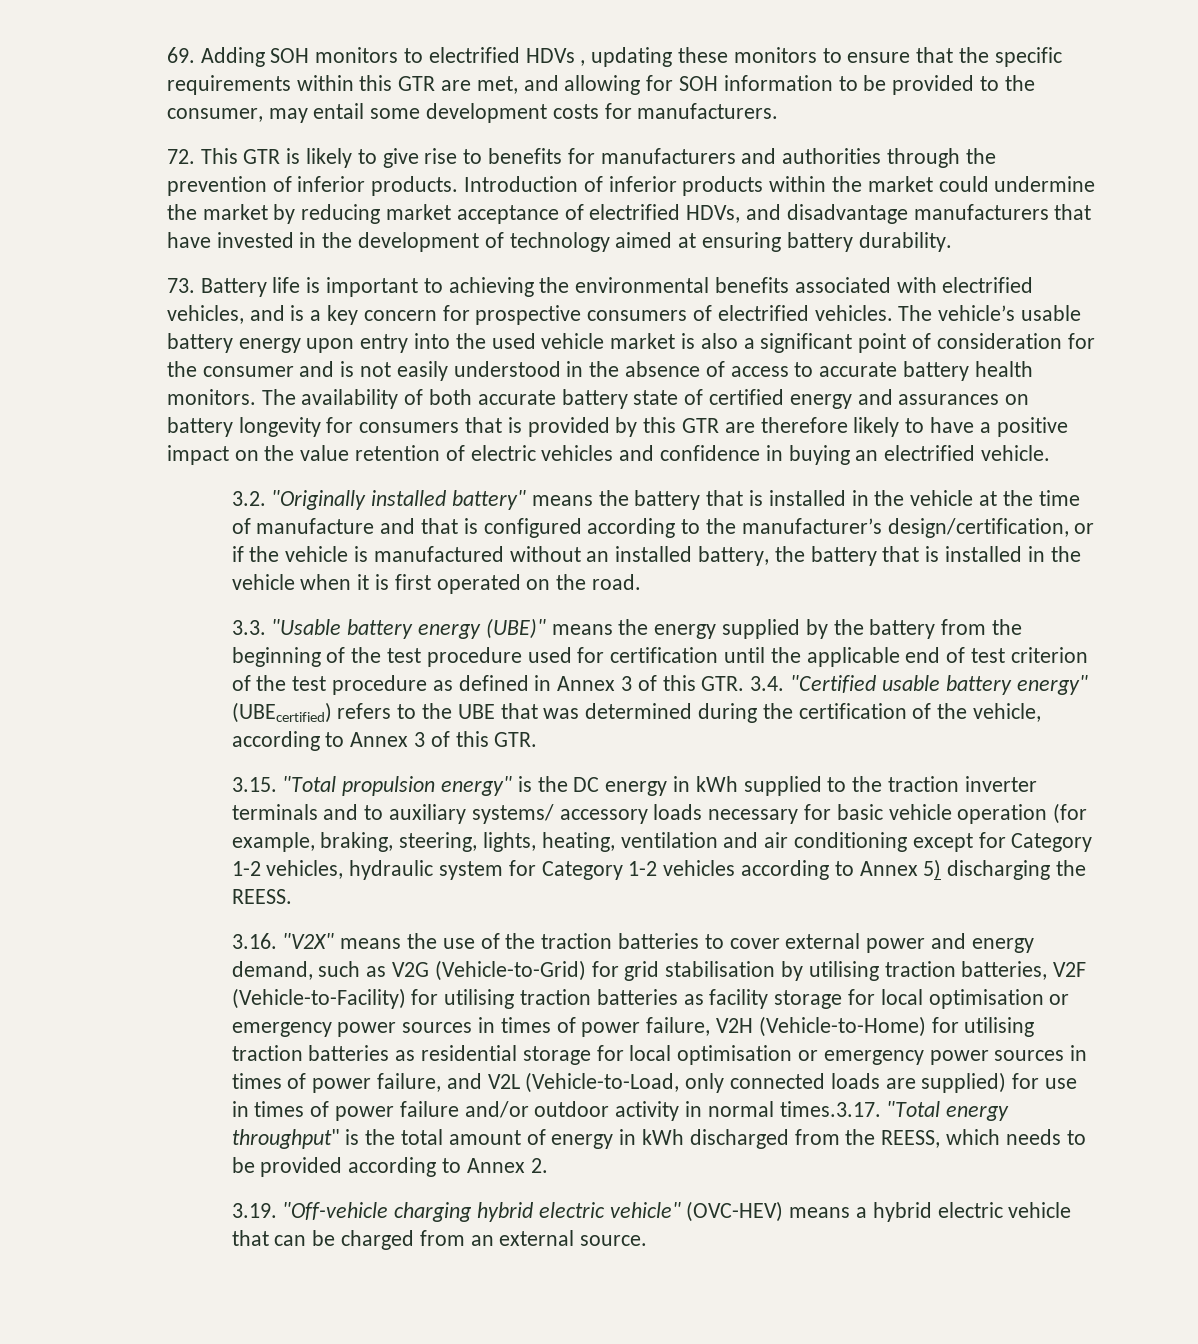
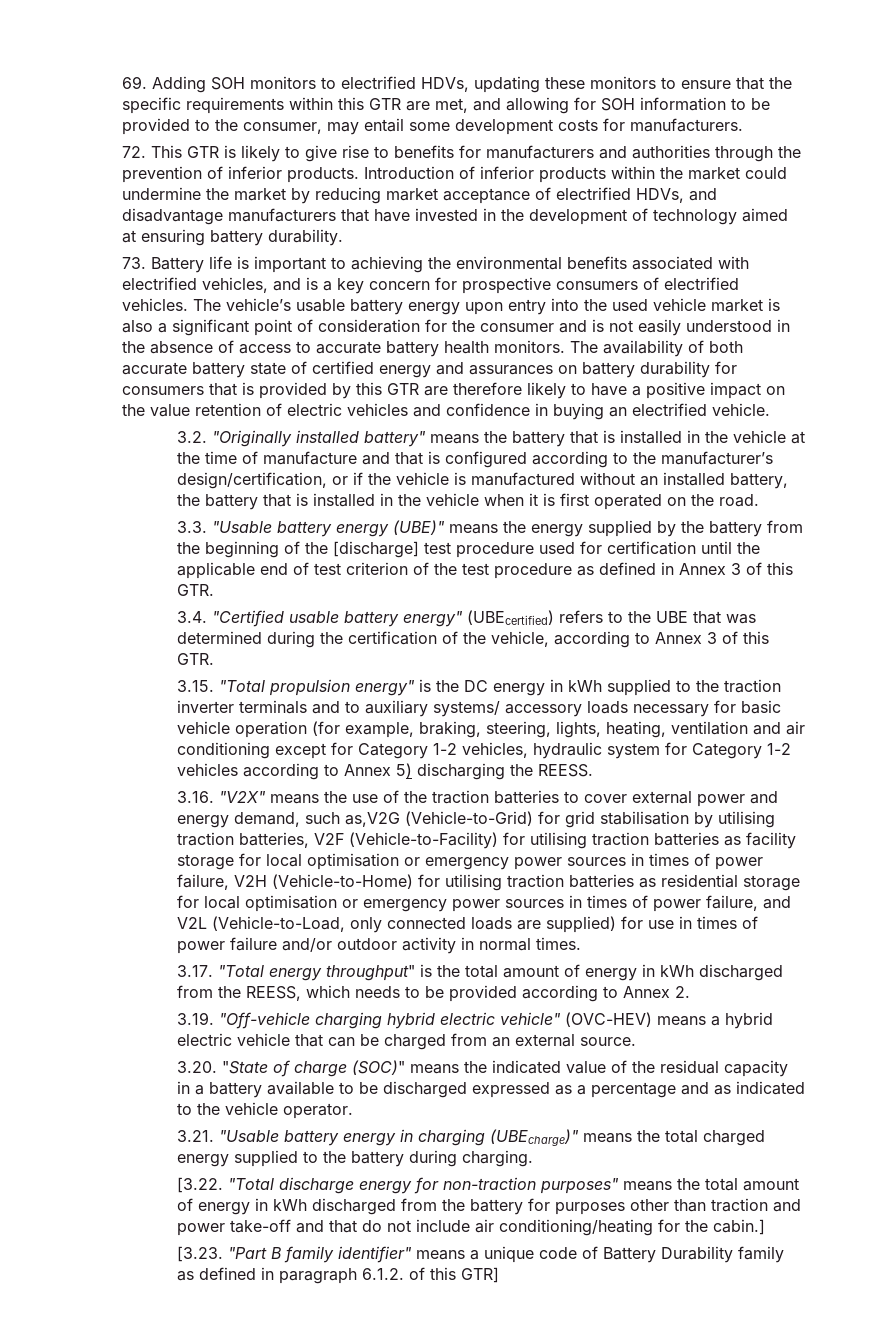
[525,48,586,66] HDVs , -> [420,77,469,92] HDVs,
[238,417,321,437] longevity -> [639,361,710,378] durability
(382, 655) none -> [333,541,420,558] [discharge]
(745, 683) none -> (215, 590) //
[366,962,430,977] as V2G -> [345,812,401,827] as,V2G
[779,1101,881,1117] times.3.17. -> [536,937,582,950] [177,965,214,977] times. // 3.17.
(648, 1240) none -> [177,1060,789,1077] [177,1081,806,1098] [177,1102,354,1119] [177,1129,766,1146] [177,1150,534,1167] [177,1177,800,1194] [177,1198,802,1215] [177,1219,766,1236] [177,1246,785,1263] [177,1267,500,1284] // 3.20. "State of charge (SOC)" means the indicated value of the residual capacity in a battery available to be discharged expressed as a percentage and as indicated to the vehicle operator. // 3.21. "Usable battery energy in charging (UBEcharge)" means the total charged energy supplied to the battery during charging. // [3.22. "Total discharge energy for non-traction purposes" means the total amount of energy in kWh discharged from the battery for purposes other than traction and power take-off and that do not include air conditioning/heating for the cabin.] // [3.23. "Part B family identifier" means a unique code of Battery Durability family as defined in paragraph 6.1.2. of this GTR]

